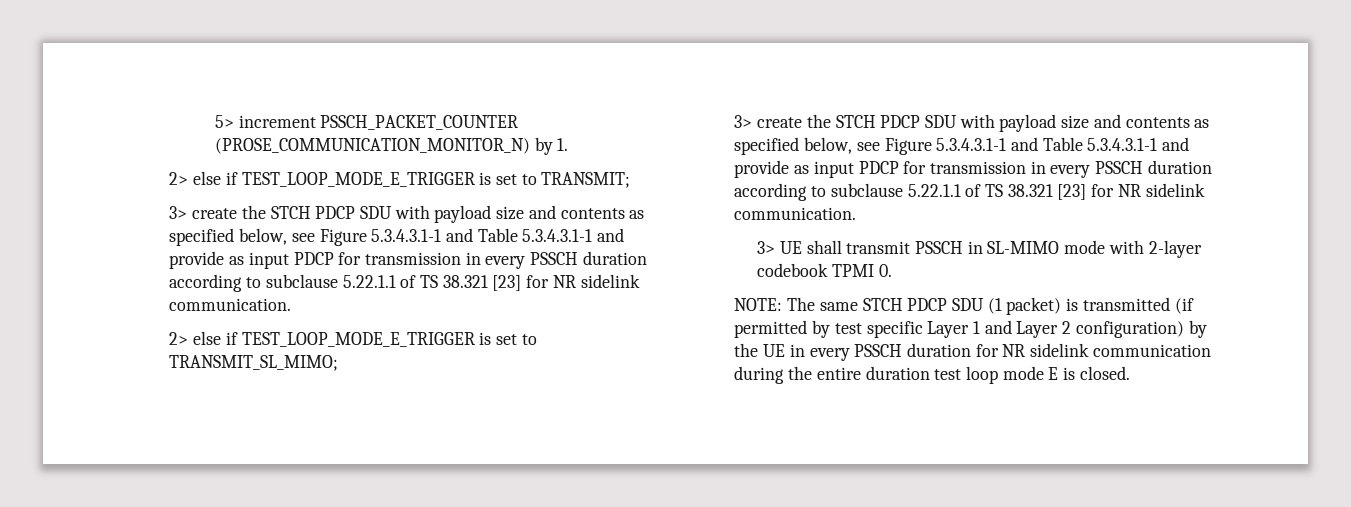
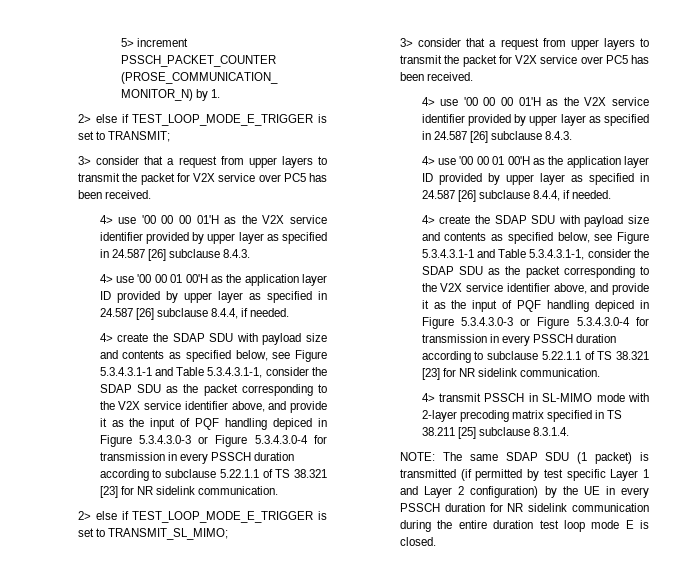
[192,205,356,219] create the STCH PDCP -> [96,156,327,168] [78,173,327,185] [78,190,152,199] [99,215,328,224] [99,232,327,244] [99,249,251,261] [99,274,327,286] [99,291,327,303] [99,308,290,320] [99,333,205,342] consider that a request from upper layers to transmit the packet for V2X service over PC5 has been received. // 4> use '00 00 00 01'H as the V2X service identifier provided by upper layer as specified in 24.587 [26] subclause 8.4.3. // 4> use '00 00 01 00'H as the application layer ID provided by upper layer as specified in 24.587 [26] subclause 8.4.4, if needed. // 4> create the SDAP
[522,228,625,242] [169,251,334,269] 5.3.4.3.1-1 and provide as input PDCP -> [207,367,327,378] [99,384,327,396] [99,401,327,413] [99,418,327,430] [99,435,308,447] 5.3.4.3.1-1, consider the SDAP SDU as the packet corresponding to the V2X service identifier above, and provide it as the input of PQF handling depiced in Figure 5.3.4.3.0-3 or Figure 5.3.4.3.0-4
[757,114,921,128] create the STCH PDCP -> [418,38,649,50] [400,55,649,67] [400,72,474,81] [421,97,649,106] [421,114,649,126] [421,131,573,143] [421,156,649,168] [421,173,649,185] [421,190,612,202] [421,215,527,224] consider that a request from upper layers to transmit the packet for V2X service over PC5 has been received. // 4> use '00 00 00 01'H as the V2X service identifier provided by upper layer as specified in 24.587 [26] subclause 8.4.3. // 4> use '00 00 01 00'H as the application layer ID provided by upper layer as specified in 24.587 [26] subclause 8.4.4, if needed. // 4> create the SDAP
[1087,137,1190,151] [734,160,899,178] 5.3.4.3.1-1 and provide as input PDCP -> [529,249,649,260] [421,266,649,278] [421,283,649,295] [421,300,649,312] [421,317,630,329] 5.3.4.3.1-1, consider the SDAP SDU as the packet corresponding to the V2X service identifier above, and provide it as the input of PQF handling depiced in Figure 5.3.4.3.0-3 or Figure 5.3.4.3.0-4
[757,240,842,254] 3> UE shall -> [421,393,435,402] 4>
[757,263,892,277] codebook TPMI 0. -> [459,410,623,422] [421,427,569,439] precoding matrix specified in TS 38.211 [25] subclause 8.3.1.4.
[862,298,948,311] STCH PDCP -> [505,452,538,461] SDAP

